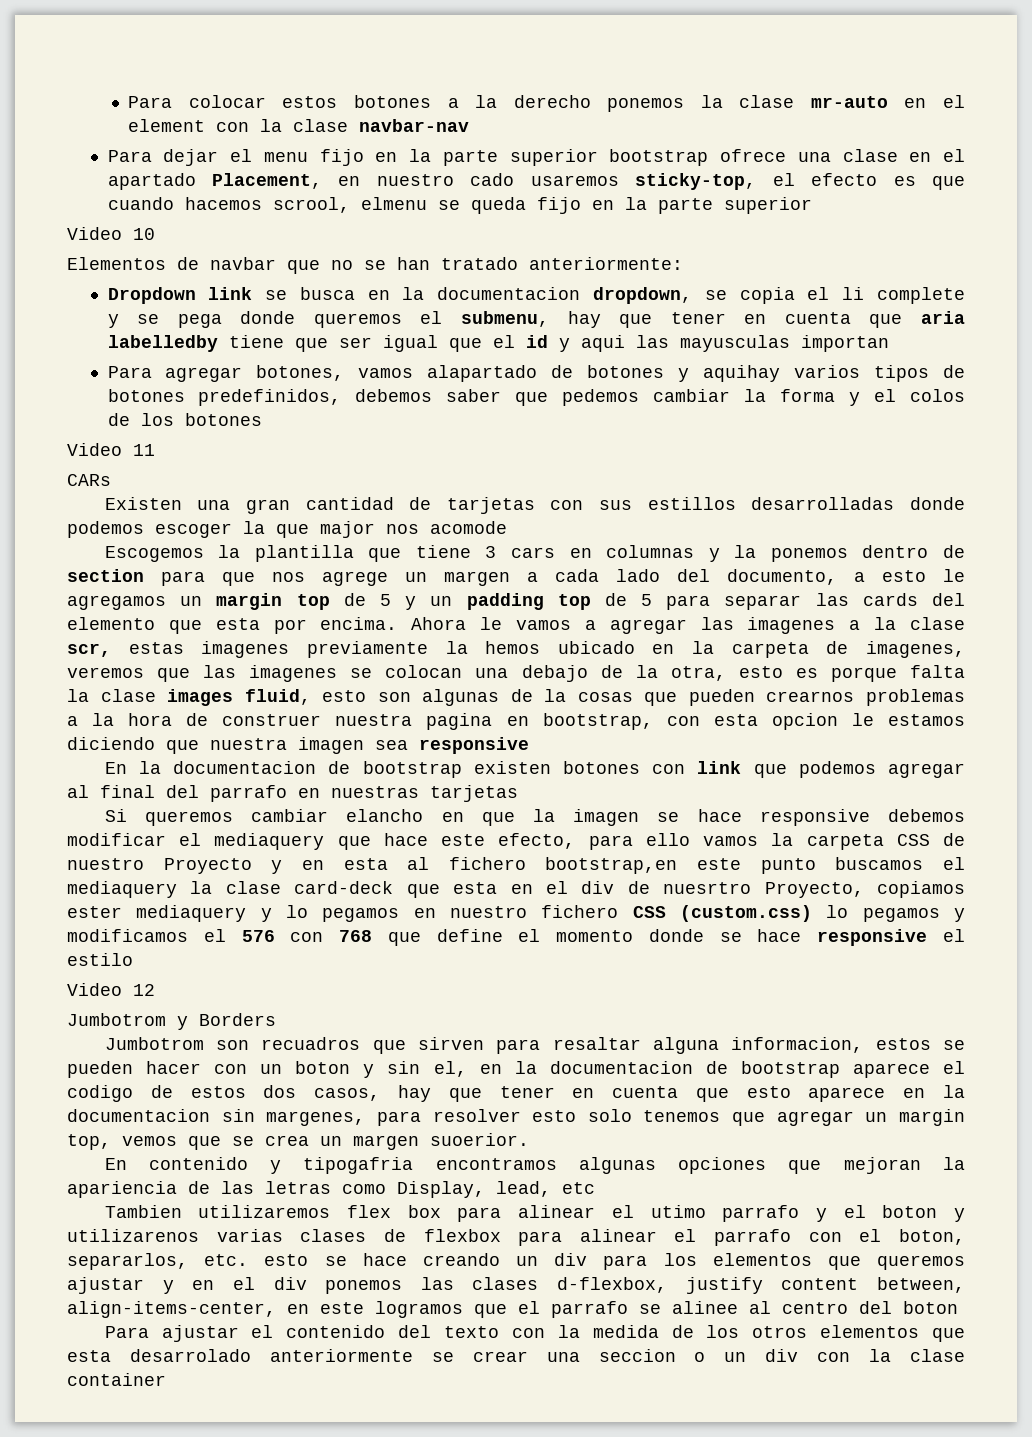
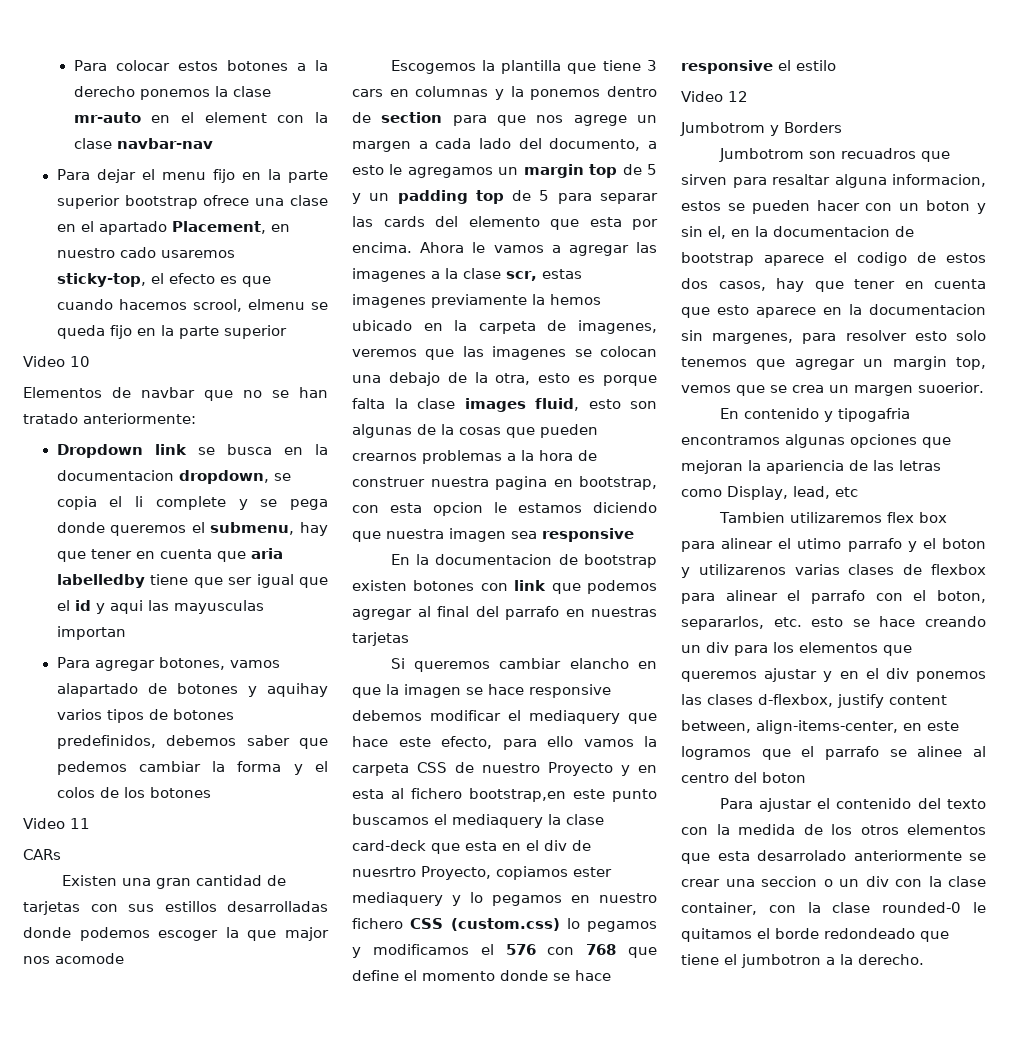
[67,1373,166,1386] container -> [681,902,986,915] [681,928,949,942] [681,954,924,968] container, con la clase rounded-0 le quitamos el borde redondeado que tiene el jumbotron a la derecho.

